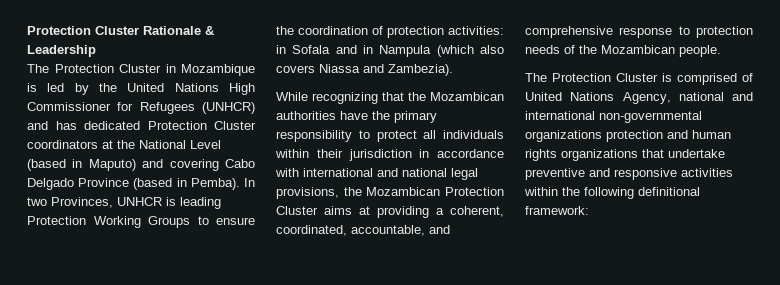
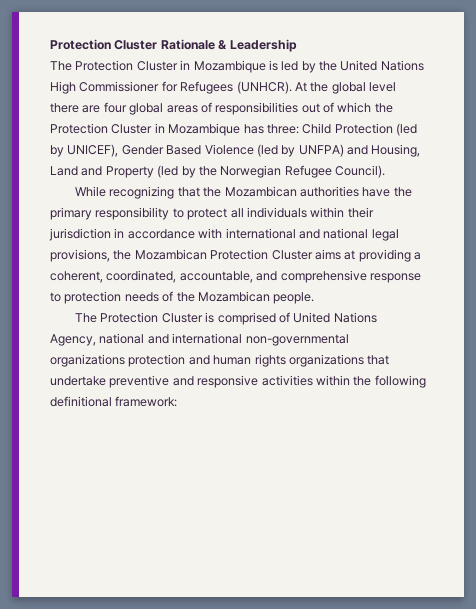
[202,102,255,114] [27,121,256,130] [27,140,221,149] [27,159,255,171] [27,178,255,190] [27,197,221,209] [27,216,255,228] [276,26,504,38] [276,45,504,57] [276,64,453,76] (UNHCR) and has dedicated Protection Cluster coordinators at the National Level (based in Maputo) and covering Cabo Delgado Province (based in Pemba). In two Provinces, UNHCR is leading Protection Working Groups to ensure the coordination of protection activities: in Sofala and in Nampula (which also covers Niassa and Zambezia). -> [236,81,396,94] [50,102,393,115] [50,123,417,136] [50,144,421,157] [50,165,385,178] (UNHCR). At the global level there are four global areas of responsibilities out of which the Protection Cluster in Mozambique has three: Child Protection (led by UNICEF), Gender Based Violence (led by UNFPA) and Housing, Land and Property (led by the Norwegian Refugee Council).

